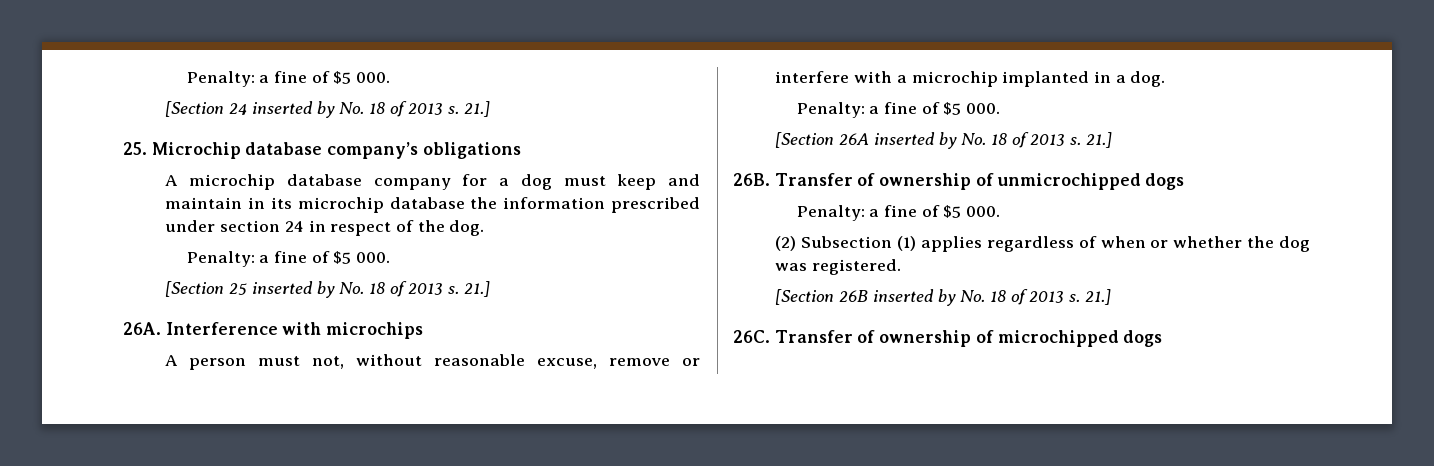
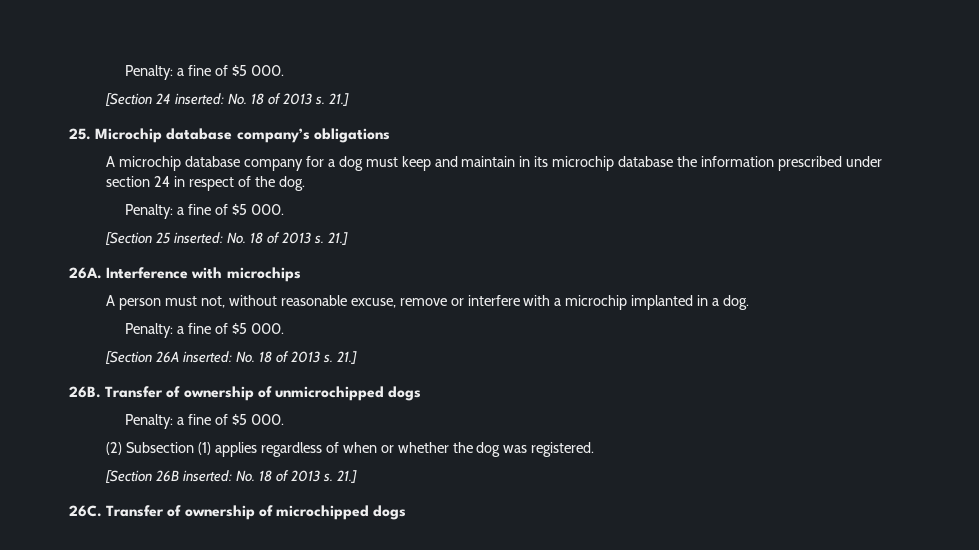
[251,101,335,118] inserted by -> [175,93,225,105] inserted:
[251,281,335,298] inserted by -> [174,232,224,244] inserted:
[873,132,957,149] inserted by -> [183,351,233,363] inserted:
[872,289,956,306] inserted by -> [183,470,233,482] inserted:

